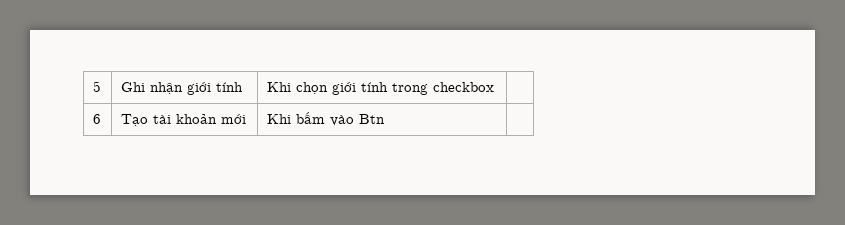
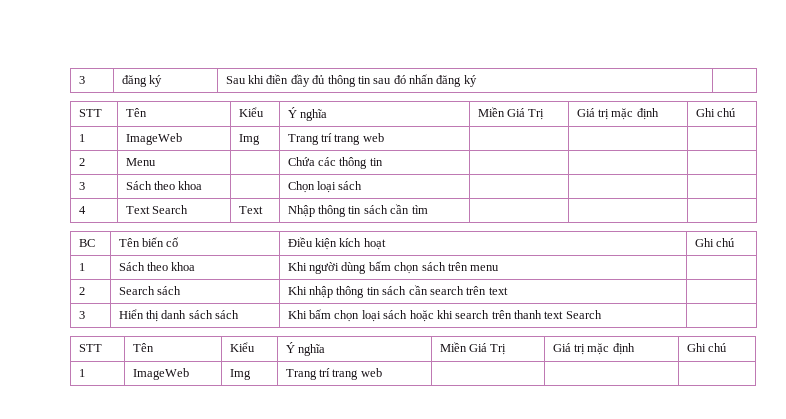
[92,81,101,92] [120,82,243,95] [266,82,494,95] [92,114,101,124] [120,114,246,126] [266,112,385,126] 5 | Ghi nhận giới tính | Khi chọn giới tính trong checkbox | // 6 | Tạo tài khoản mới | Khi bấm vào Btn -> [78,76,85,84] [121,75,163,87] [225,74,477,87] [78,109,102,117] [125,108,147,117] [238,107,264,117] [287,107,328,121] [477,107,545,120] [576,108,659,120] [695,108,737,117] [78,134,85,142] [125,133,182,145] [238,134,260,145] [287,133,384,145] [78,158,85,166] [125,158,156,166] [287,157,383,169] [78,182,85,190] [125,181,203,190] [287,181,363,193] [78,206,86,214] [125,205,189,214] [238,206,263,214] [287,204,428,217] [78,239,95,247] [118,237,180,247] [287,237,386,250] [694,238,736,247] [78,263,85,271] [118,262,196,271] [287,261,500,274] [78,287,85,295] [118,286,182,295] [287,285,508,298] [78,311,85,319] [118,309,240,322] [287,309,602,322] [78,344,102,352] [132,343,154,352] [229,342,255,352] [285,342,326,356] [439,342,507,355] [552,343,635,355] [686,343,728,352] [78,369,85,377] [132,368,189,380] [229,369,251,380] [285,368,382,380] 3 | đăng ký | Sau khi điền đầy đủ thông tin sau đó nhấn đăng ký | // STT | Tên | Kiểu | Ý nghĩa | Miền Giá Trị | Giá trị mặc định | Ghi chú // 1 | ImageWeb | Img | Trang trí trang web | | | // 2 | Menu | | Chứa các thông tin | | | // 3 | Sách theo khoa | | Chọn loại sách | | | // 4 | Text Search | Text | Nhập thông tin sách cần tìm | | | // BC | Tên biến cố | Điều kiện kích hoạt | Ghi chú // 1 | Sách theo khoa | Khi người dùng bấm chọn sách trên menu | // 2 | Search sách | Khi nhập thông tin sách cần search trên text | // 3 | Hiển thị danh sách sách | Khi bấm chọn loại sách hoặc khi search trên thanh text Search | // STT | Tên | Kiểu | Ý nghĩa | Miền Giá Trị | Giá trị mặc định | Ghi chú // 1 | ImageWeb | Img | Trang trí trang web | |

